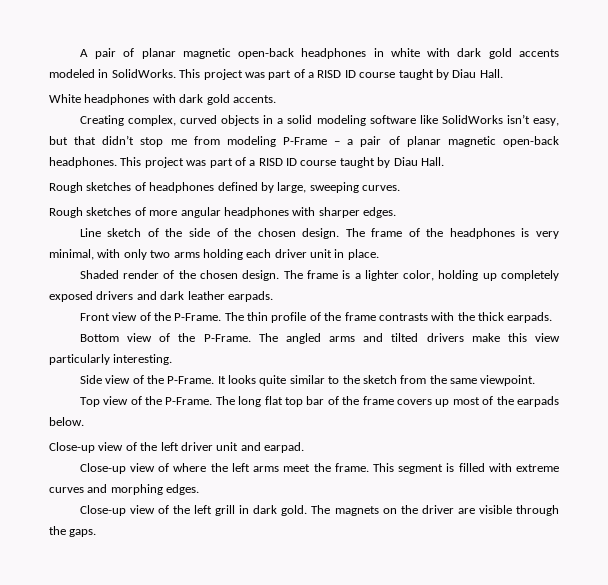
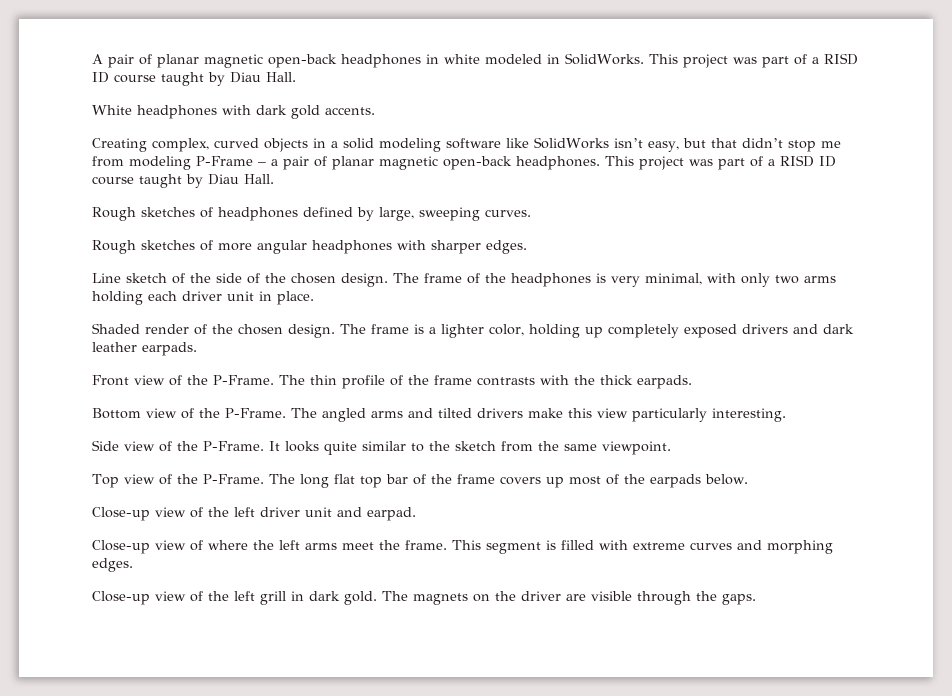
[427,48,560,59] with dark gold accents -> (480, 59) none

